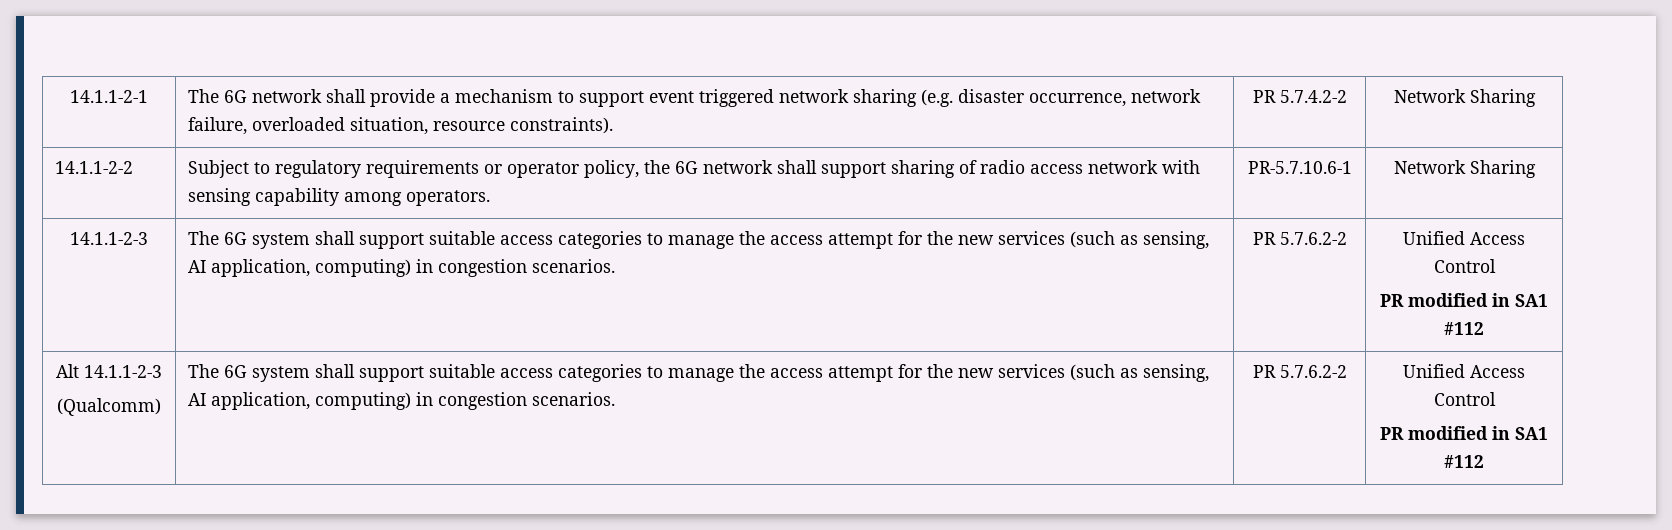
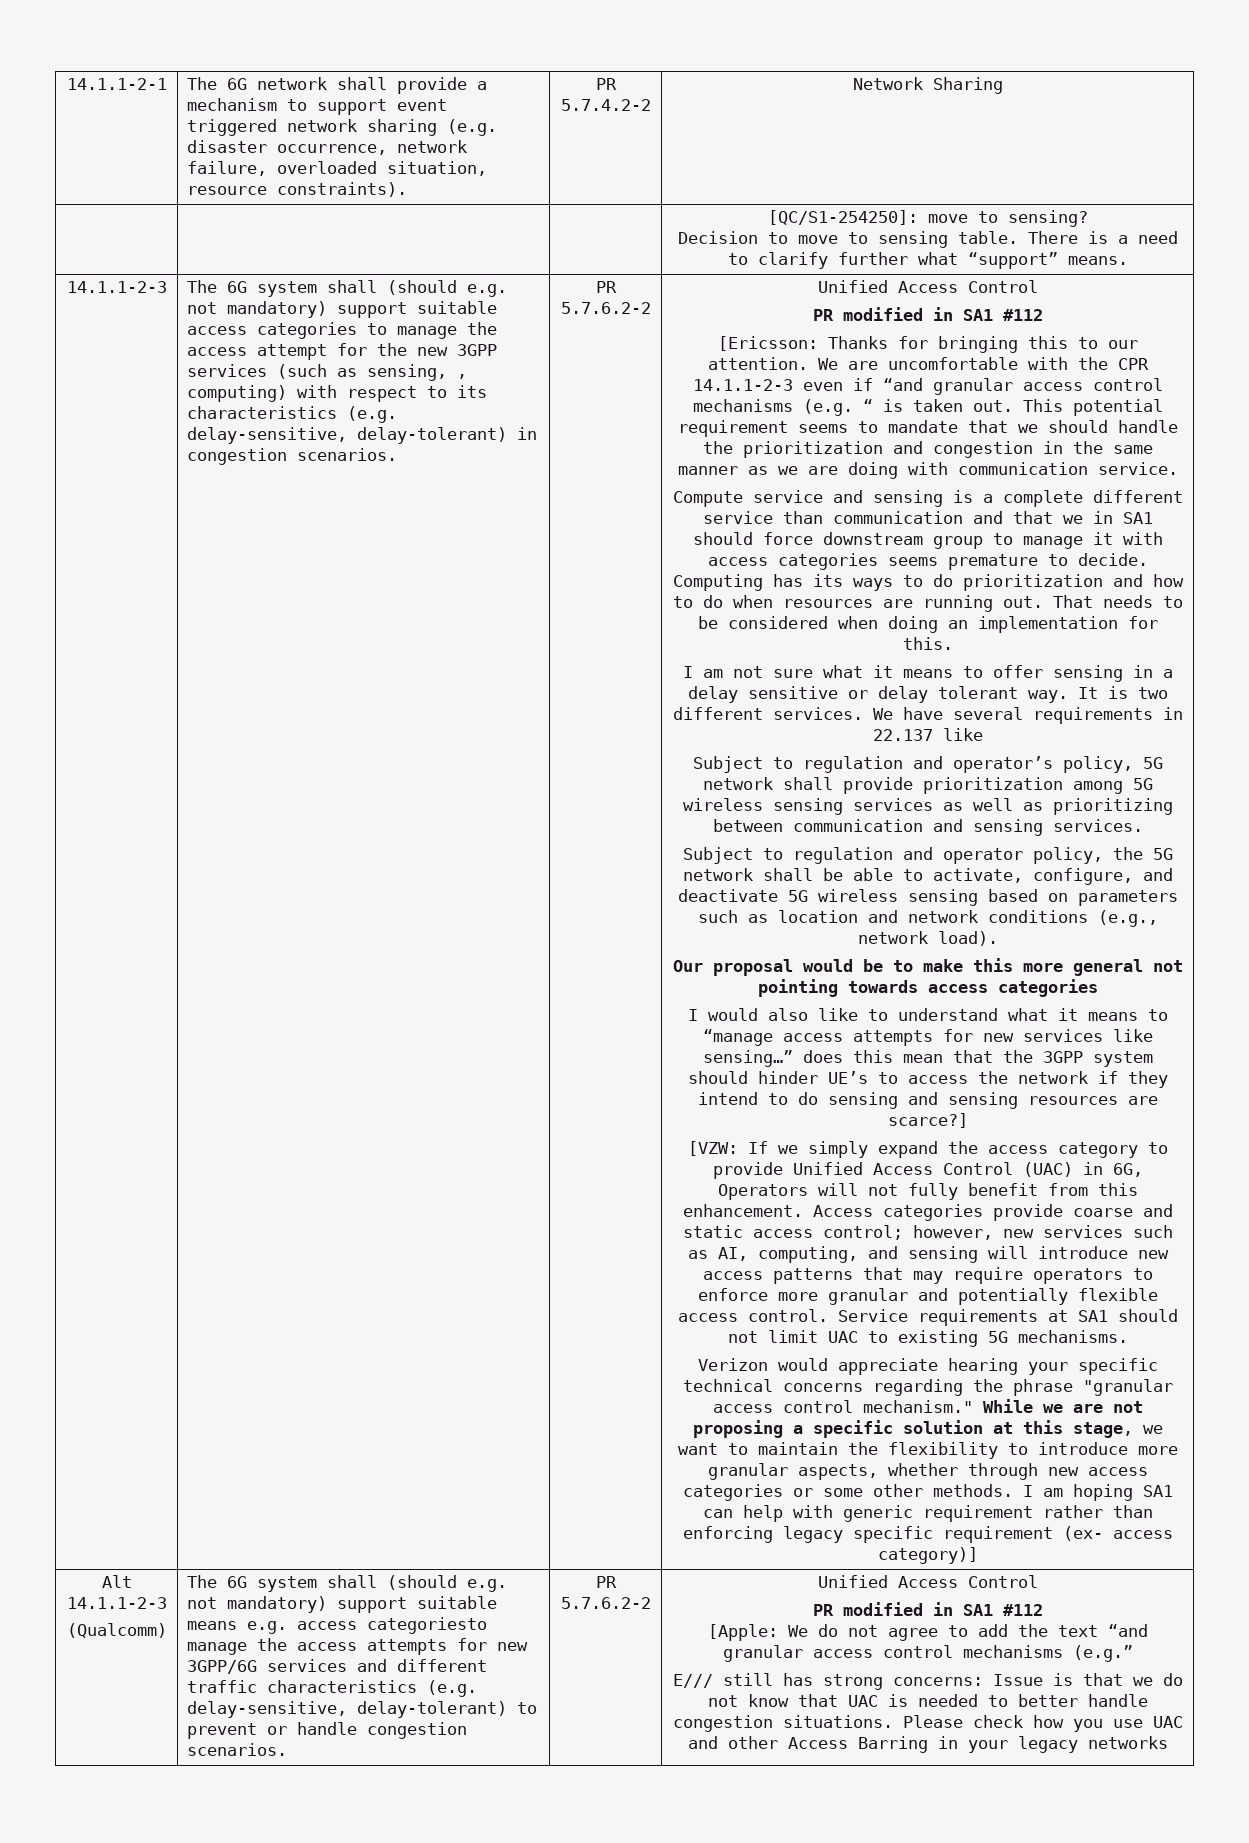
[55,161,134,174] [188,160,1201,178] [188,188,491,206] [1247,161,1352,174] [1393,160,1536,178] 14.1.1-2-2 | Subject to regulatory requirements or operator policy, the 6G network shall support sharing of radio access network with sensing capability among operators. | PR-5.7.10.6-1 | Network Sharing -> [767,210,1088,227] [677,231,1178,248] [727,252,1128,269] | | | [QC/S1-254250]: move to sensing? // Decision to move to sensing table. There is a need to clarify further what “support” means.
(356, 238) none -> [386,280,507,297] [186,301,327,318] (should e.g. not mandatory)
[998,231,1210,249] [188,259,412,277] services (such as sensing, AI application, computing) -> [456,344,497,356] [186,364,467,381] [186,385,487,402] [186,406,397,423] [186,427,507,444] 3GPP services (such as sensing, , computing) with respect to its characteristics (e.g. delay-sensitive, delay-tolerant)
(1484, 328) none -> [717,336,1138,353] [707,357,1149,370] [692,378,1163,395] [692,399,1163,416] [677,420,1178,437] [702,441,1153,458] [677,462,1178,479] [672,490,1183,507] [702,511,1153,524] [692,532,1163,549] [707,553,1148,570] [672,574,1184,591] [672,595,1183,612] [697,616,1158,633] [902,637,953,650] [682,665,1173,682] [687,686,1168,703] [672,707,1183,724] [872,728,983,741] [692,756,1163,773] [702,777,1153,794] [682,798,1173,815] [712,819,1143,836] [682,847,1173,864] [682,868,1173,885] [677,889,1178,906] [697,910,1158,927] [857,931,998,946] [672,958,1183,976] [757,979,1098,997] [687,1008,1168,1021] [702,1029,1153,1046] [702,1050,1153,1067] [687,1071,1168,1088] [697,1092,1158,1109] [887,1113,968,1128] [687,1141,1168,1158] [712,1162,1143,1179] [717,1183,1138,1200] [682,1204,1173,1221] [682,1225,1173,1240] [687,1246,1169,1263] [702,1267,1153,1284] [697,1288,1158,1305] [677,1309,1178,1326] [727,1330,1128,1347] [697,1358,1158,1375] [682,1379,1173,1396] [712,1399,1143,1413] [692,1420,1163,1438] [677,1442,1178,1459] [707,1463,1148,1480] [682,1484,1173,1501] [702,1505,1153,1522] [682,1526,1173,1543] [877,1547,978,1564] // [Ericsson: Thanks for bringing this to our attention. We are uncomfortable with the CPR 14.1.1-2-3 even if “and granular access control mechanisms (e.g. “ is taken out. This potential requirement seems to mandate that we should handle the prioritization and congestion in the same manner as we are doing with communication service. // Compute service and sensing is a complete different service than communication and that we in SA1 should force downstream group to manage it with access categories seems premature to decide. Computing has its ways to do prioritization and how to do when resources are running out. That needs to be considered when doing an implementation for this. // I am not sure what it means to offer sensing in a delay sensitive or delay tolerant way. It is two different services. We have several requirements in 22.137 like // Subject to regulation and operator’s policy, 5G network shall provide prioritization among 5G wireless sensing services as well as prioritizing between communication and sensing services. // Subject to regulation and operator policy, the 5G network shall be able to activate, configure, and deactivate 5G wireless sensing based on parameters such as location and network conditions (e.g., network load). // Our proposal would be to make this more general not pointing towards access categories // I would also like to understand what it means to “manage access attempts for new services like sensing…” does this mean that the 3GPP system should hinder UE’s to access the network if they intend to do sensing and sensing resources are scarce?] // [VZW: If we simply expand the access category to provide Unified Access Control (UAC) in 6G, Operators will not fully benefit from this enhancement. Access categories provide coarse and static access control; however, new services such as AI, computing, and sensing will introduce new access patterns that may require operators to enforce more granular and potentially flexible access control. Service requirements at SA1 should not limit UAC to existing 5G mechanisms. // Verizon would appreciate hearing your specific technical concerns regarding the phrase "granular access control mechanism." While we are not proposing a specific solution at this stage, we want to maintain the flexibility to introduce more granular aspects, whether through new access categories or some other methods. I am hoping SA1 can help with generic requirement rather than enforcing legacy specific requirement (ex- access category)]
[359,364,1210,382] [188,392,434,410] support suitable access categories to manage the access attempt for the new services (such as sensing, AI application, computing) in -> [386,1575,507,1592] [186,1596,497,1613] [186,1617,487,1634] [186,1638,528,1655] [186,1659,487,1674] [186,1680,477,1697] [186,1701,537,1718] [186,1722,357,1739] (should e.g. not mandatory) support suitable means e.g. access categoriesto manage the access attempts for new 3GPP/6G services and different traffic characteristics (e.g. delay-sensitive, delay-tolerant) to prevent or handle
(1484, 461) none -> [707,1624,1148,1641] [722,1645,1133,1662] [672,1673,1183,1690] [707,1694,1148,1707] [672,1715,1183,1732] [687,1736,1168,1753] // [Apple: We do not agree to add the text “and granular access control mechanisms (e.g.” // E/// still has strong concerns: Issue is that we do not know that UAC is needed to better handle congestion situations. Please check how you use UAC and other Access Barring in your legacy networks

